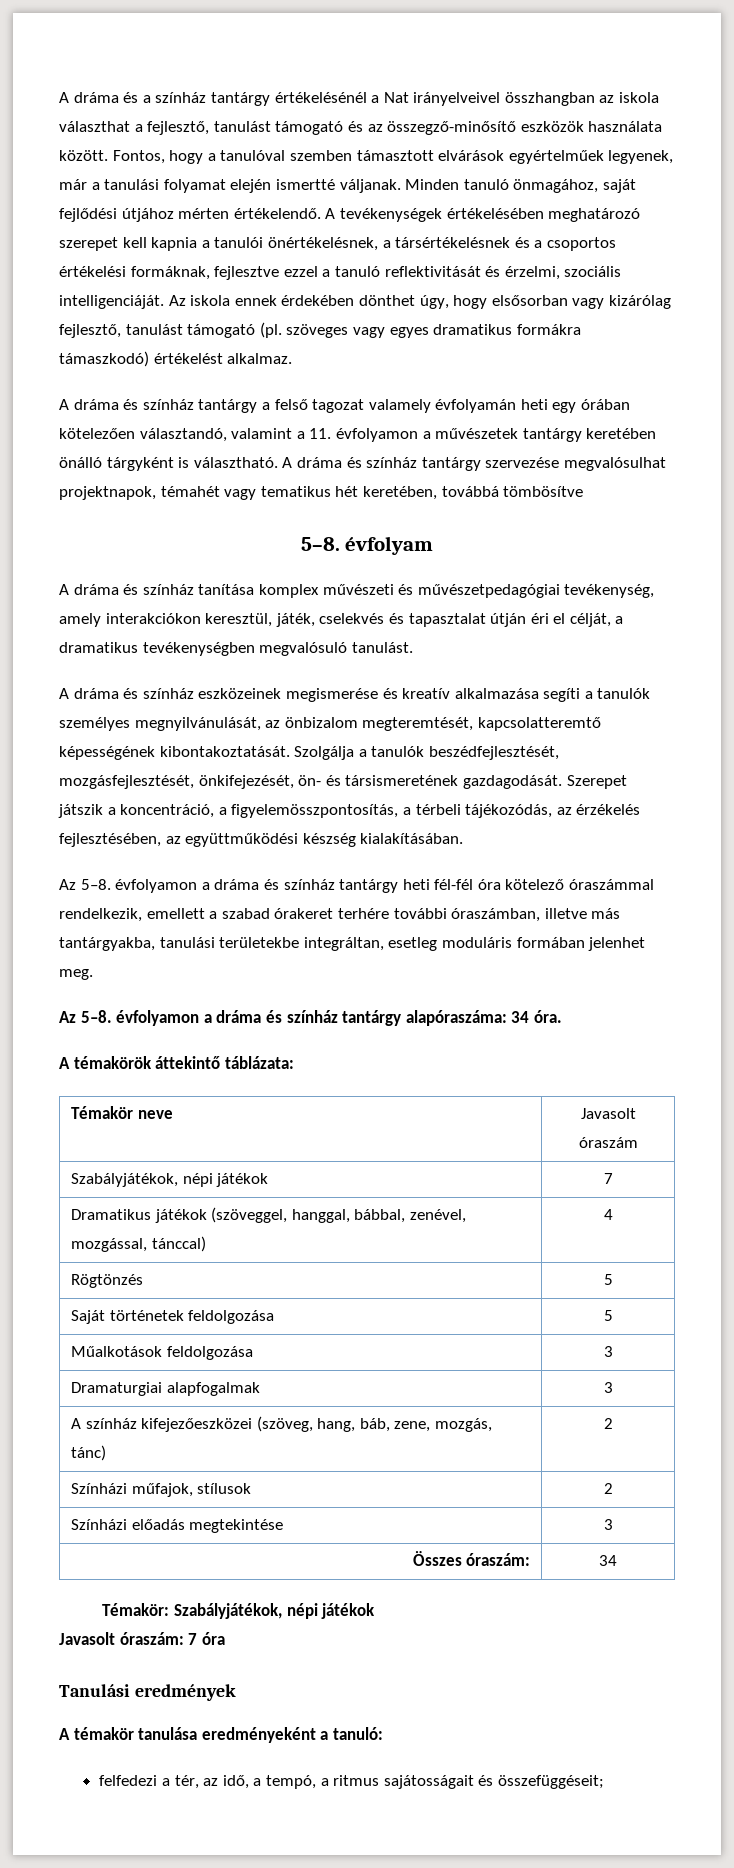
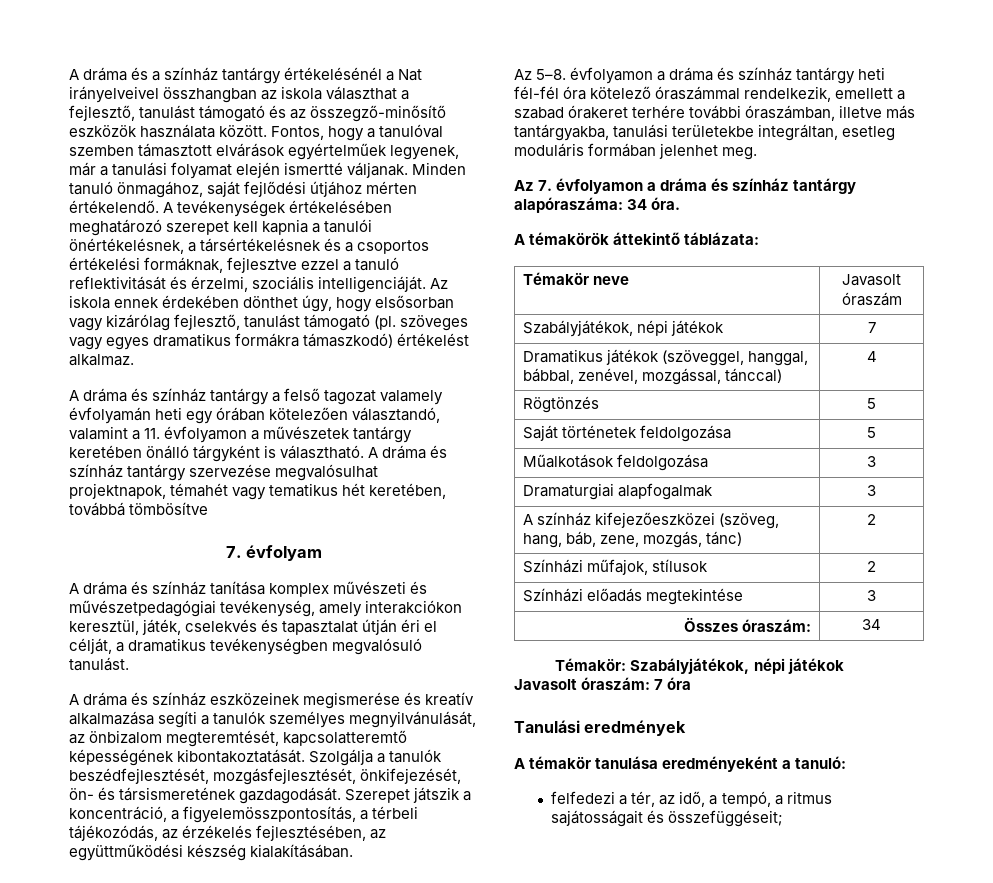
[300,537,340,551] 5–8. -> [225,546,242,558] 7.
[80,1010,112,1023] 5–8. -> [538,180,553,191] 7.

